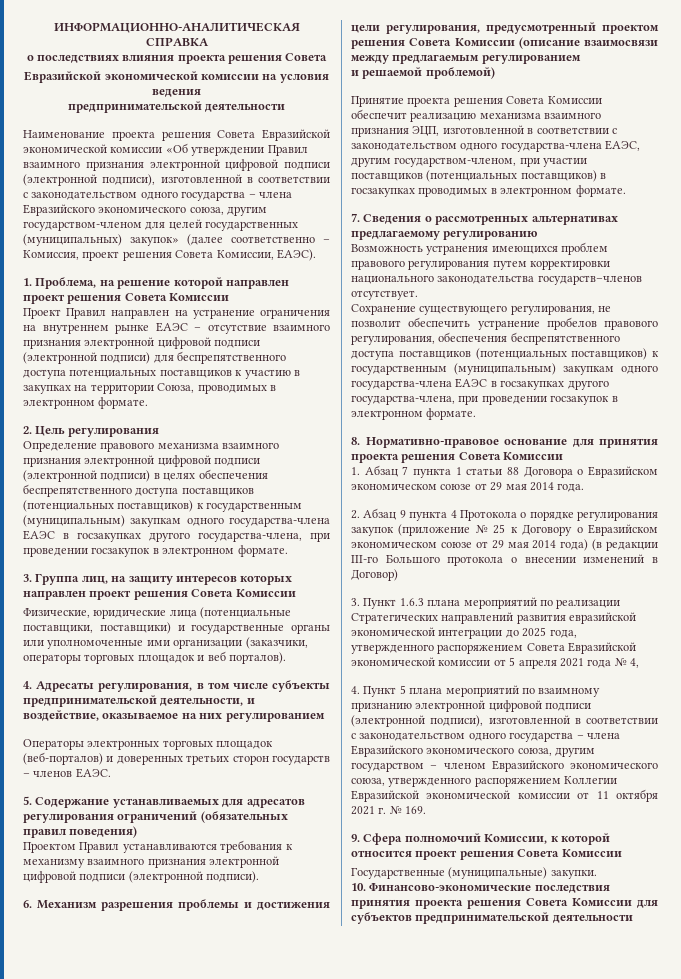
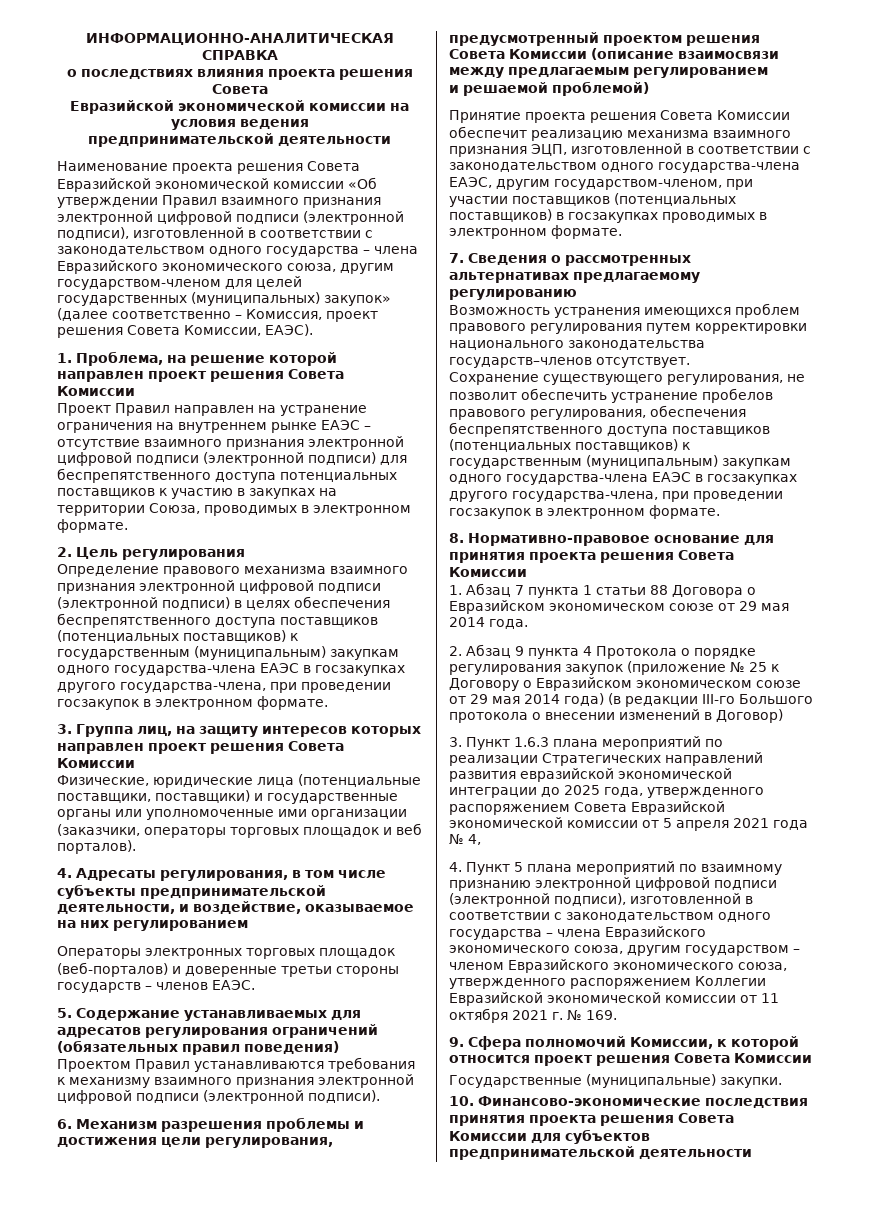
[116,755,269,765] доверенных третьих сторон -> [185,966,399,977] доверенные третьи стороны

